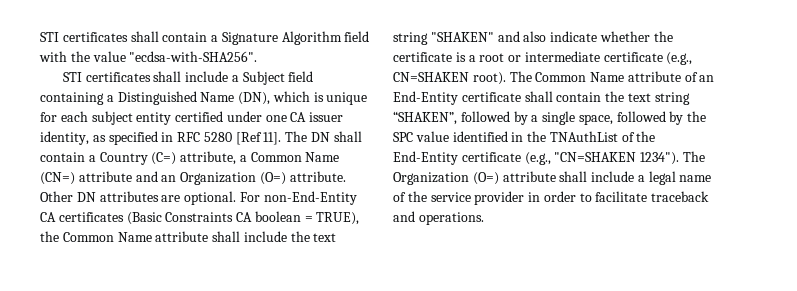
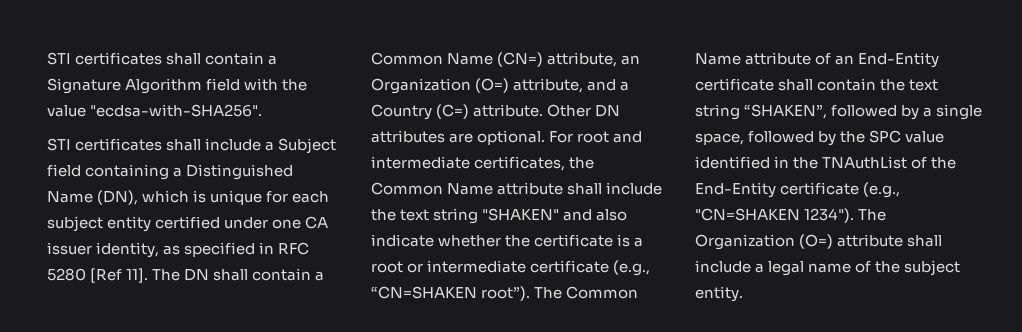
[99,151,247,165] Country (C=) attribute, a -> (325, 276) none
[78,171,158,182] attribute and -> [547,52,618,67] attribute,
(286, 178) none -> [513,78,630,93] [371,104,470,120] attribute, and a Country (C=)
[263,191,357,205] [40,211,360,225] non-End-Entity CA certificates (Basic Constraints CA boolean = TRUE), -> [577,131,643,143] [371,156,566,171] root and intermediate certificates,
[393,72,506,85] CN=SHAKEN root). -> [371,286,531,301] “CN=SHAKEN root”).
[430,191,710,205] [393,211,484,225] service provider in order to facilitate traceback and operations. -> [904,260,961,276] [695,286,743,302] subject entity.

